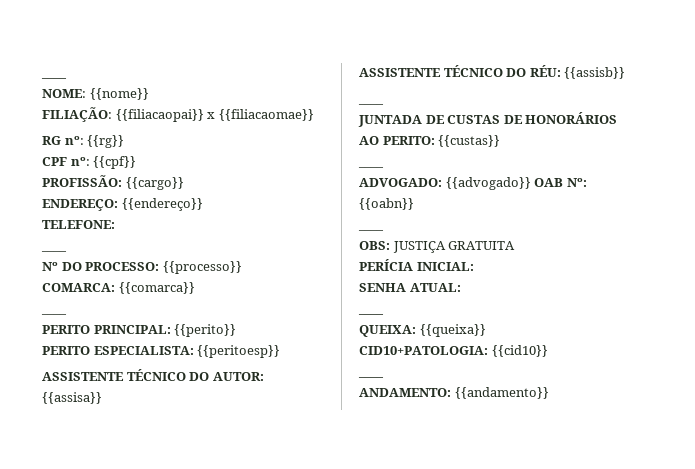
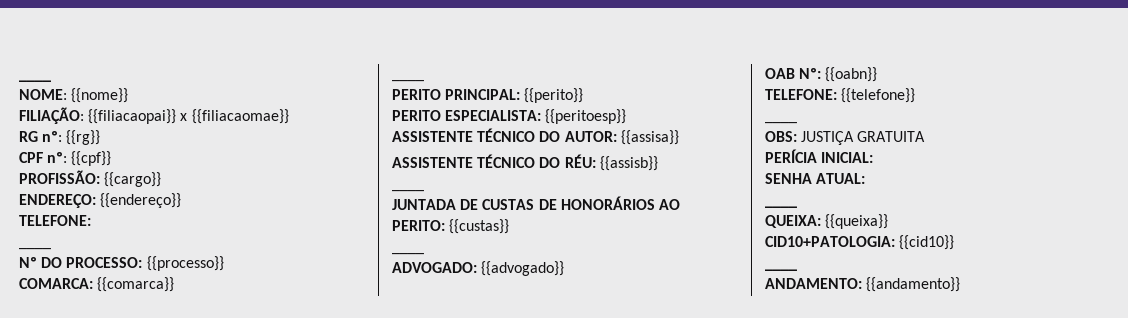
(531, 183) none -> (565, 268) //
(414, 204) none -> [765,88,916,103] // TELEFONE: {{telefone}}

